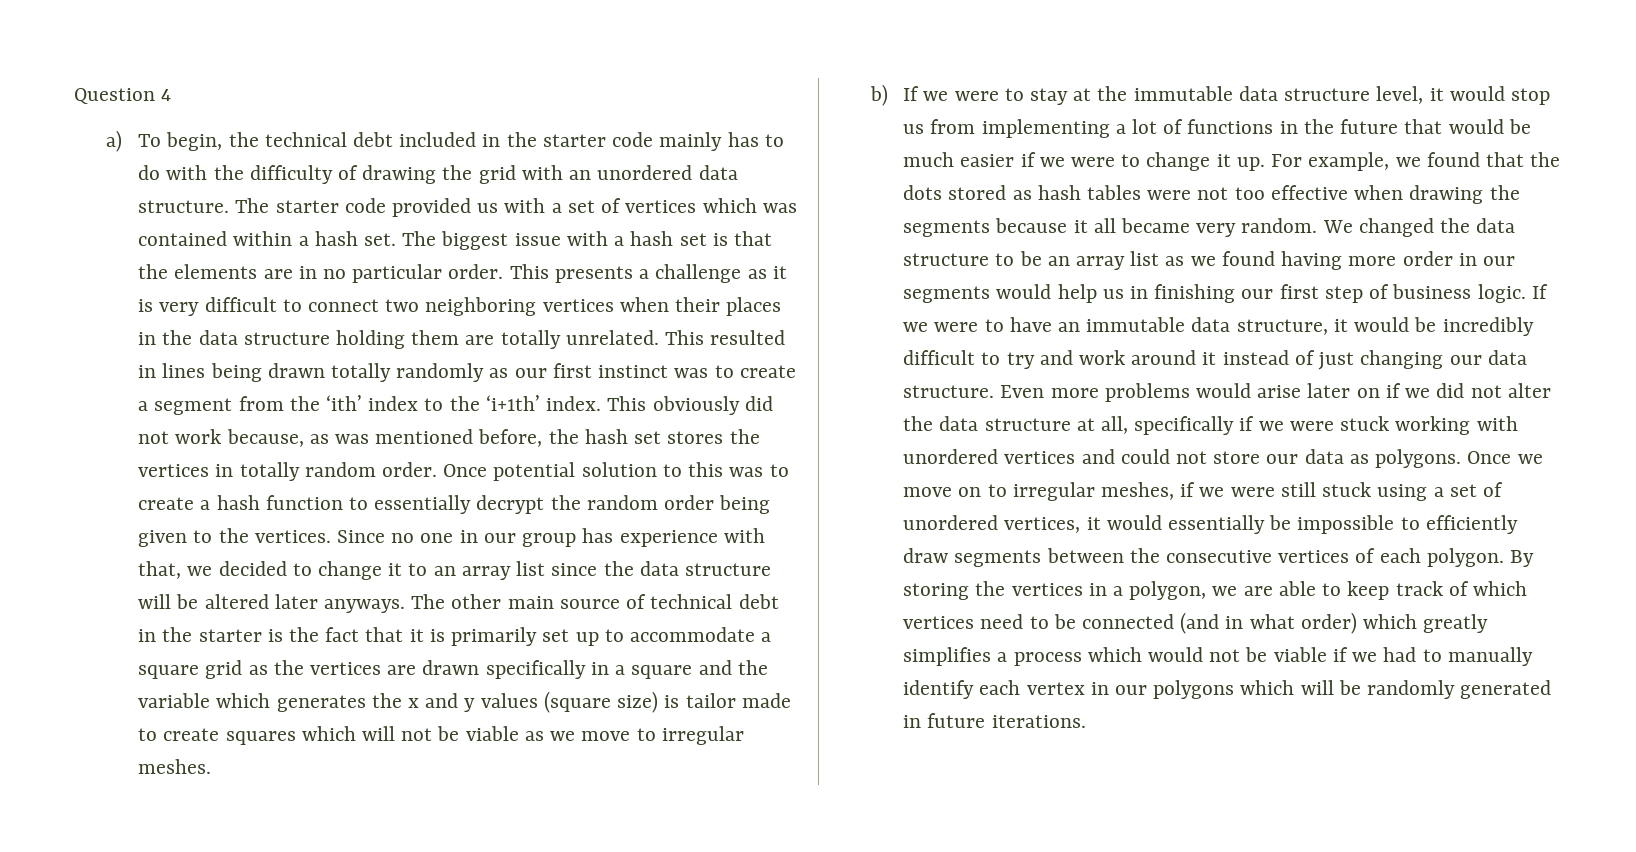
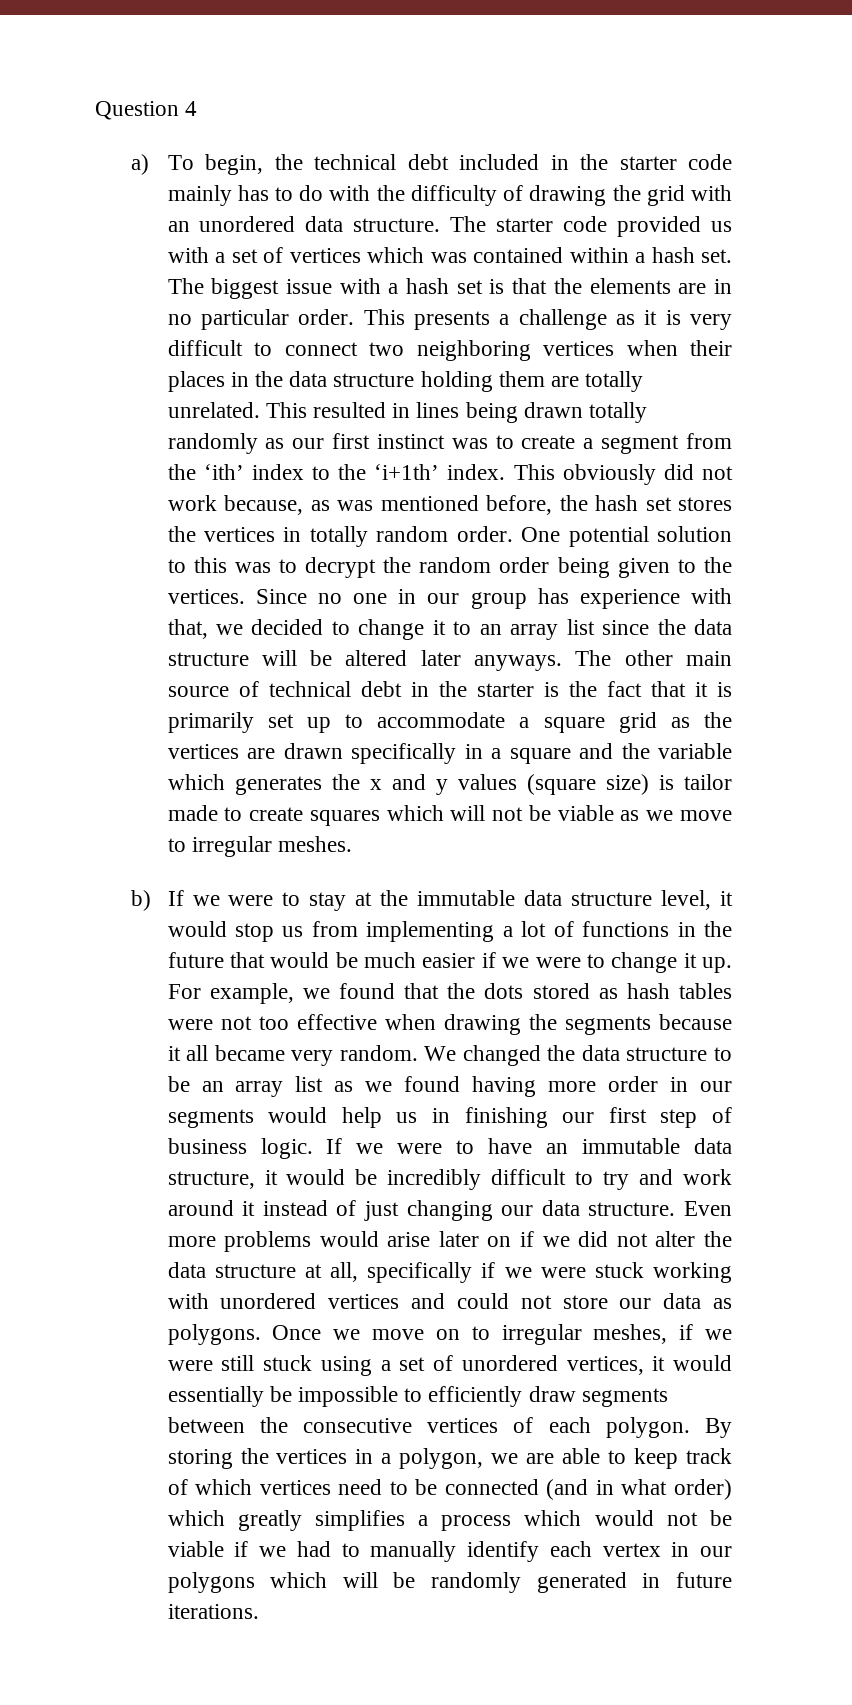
[443,464,488,477] Once -> [521,527,561,542] One
[138,495,472,514] create a hash function to essentially -> (297, 566) none

